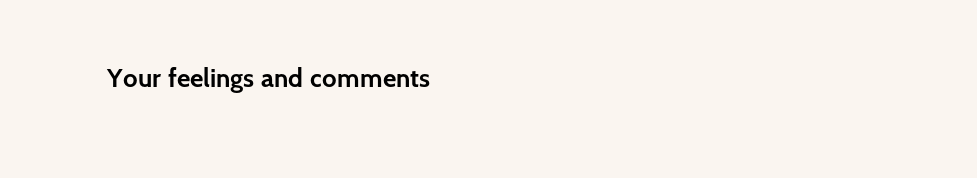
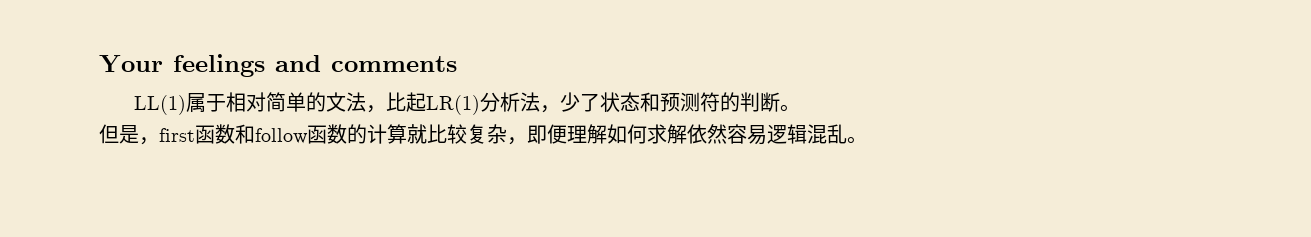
(431, 79) none -> [134,92,801,115] [99,124,867,145] // LL(1)属于相对简单的文法，比起LR(1)分析法，少了状态和预测符的判断。 // 但是，first函数和follow函数的计算就比较复杂，即便理解如何求解依然容易逻辑混乱。

